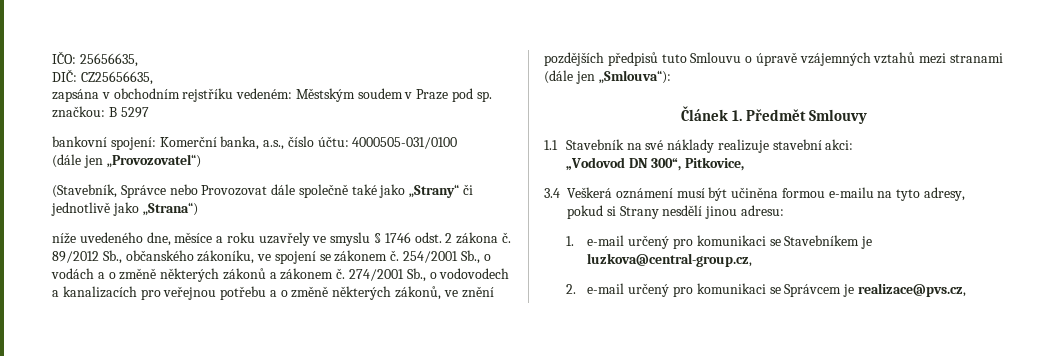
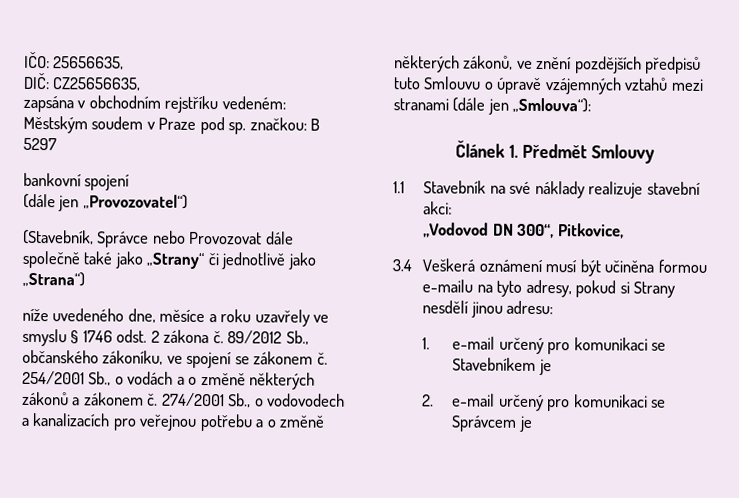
[110,136,458,150] spojení: Komerční banka, a.s., číslo účtu: 4000505-031/0100 -> [84,174,131,191] spojení
[587,253,753,267] luzkova@central-group.cz, -> (552, 367) none
[857,283,966,297] realizace@pvs.cz, -> (533, 423) none

